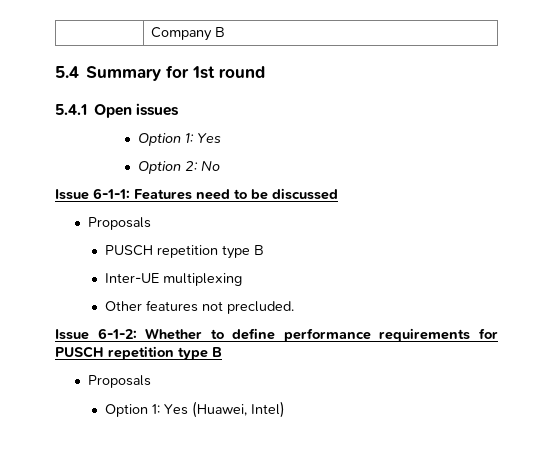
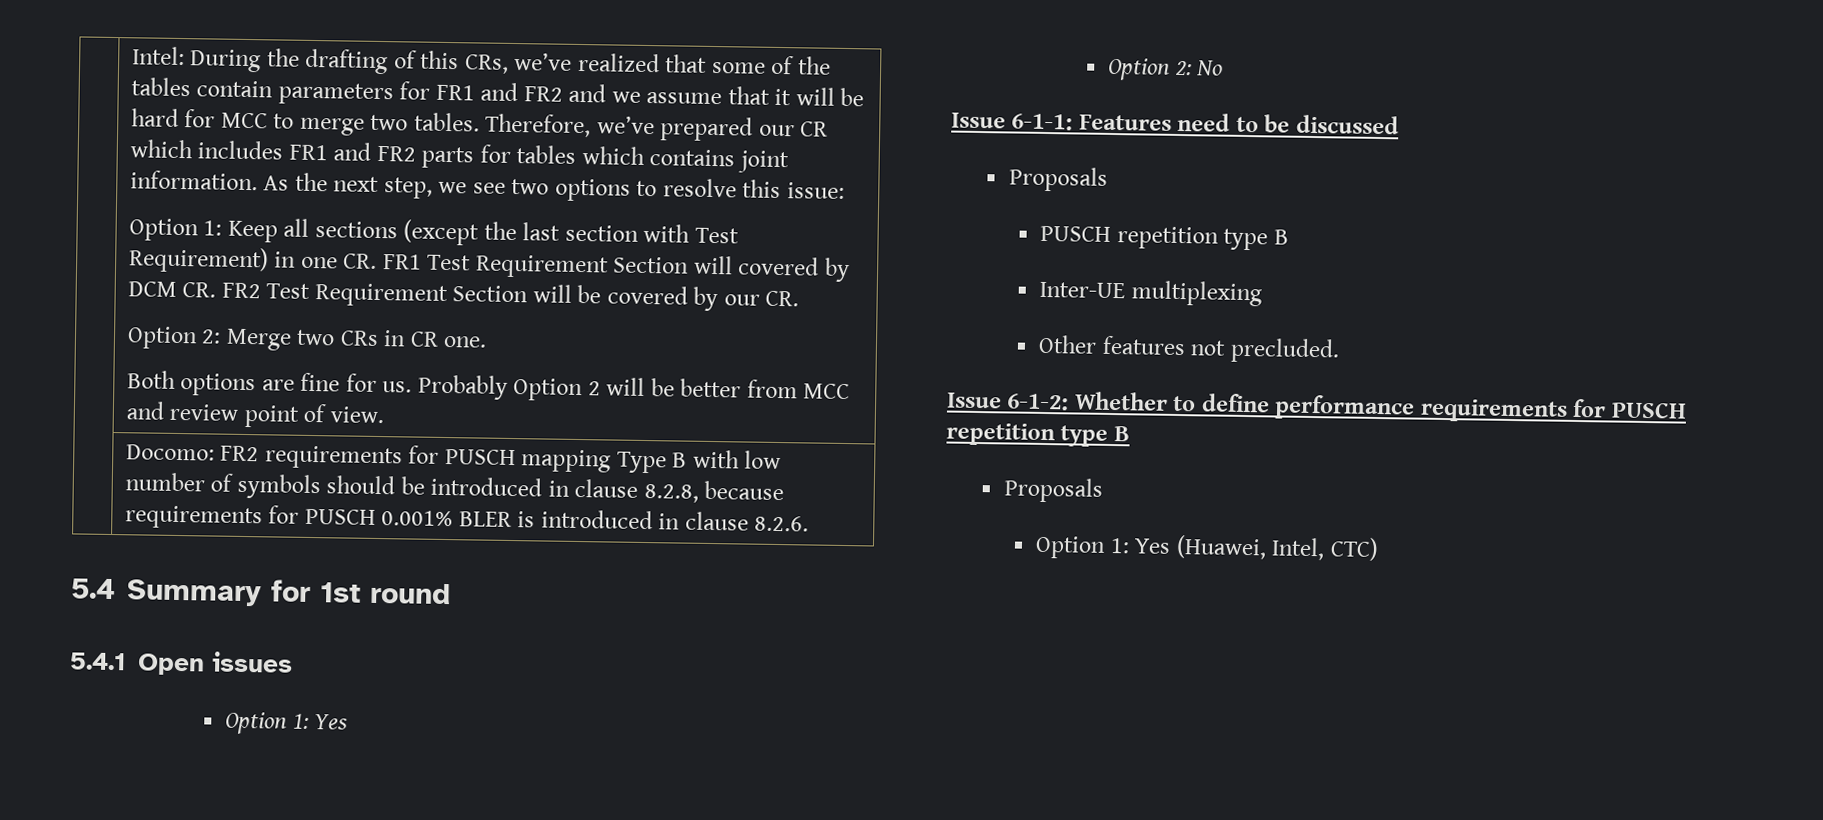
[150,27,225,41] | Company B -> [131,46,831,75] [130,77,865,107] [130,108,829,142] [129,139,789,174] [129,170,845,202] [128,218,739,246] [127,246,850,283] [127,281,800,312] [126,326,488,351] [126,370,851,402] [125,401,384,428] [125,444,782,474] [124,472,785,503] [124,505,810,532] | Intel: During the drafting of this CRs, we’ve realized that some of the tables contain parameters for FR1 and FR2 and we assume that it will be hard for MCC to merge two tables. Therefore, we’ve prepared our CR which includes FR1 and FR2 parts for tables which contains joint information. As the next step, we see two options to resolve this issue: // Option 1: Keep all sections (except the last section with Test Requirement) in one CR. FR1 Test Requirement Section will covered by DCM CR. FR2 Test Requirement Section will be covered by our CR. // Option 2: Merge two CRs in CR one. // Both options are fine for us. Probably Option 2 will be better from MCC and review point of view. // | Docomo: FR2 requirements for PUSCH mapping Type B with low number of symbols should be introduced in clause 8.2.8, because requirements for PUSCH 0.001% BLER is introduced in clause 8.2.6.
[250,401,285,418] Intel) -> [1271,537,1379,562] Intel, CTC)

